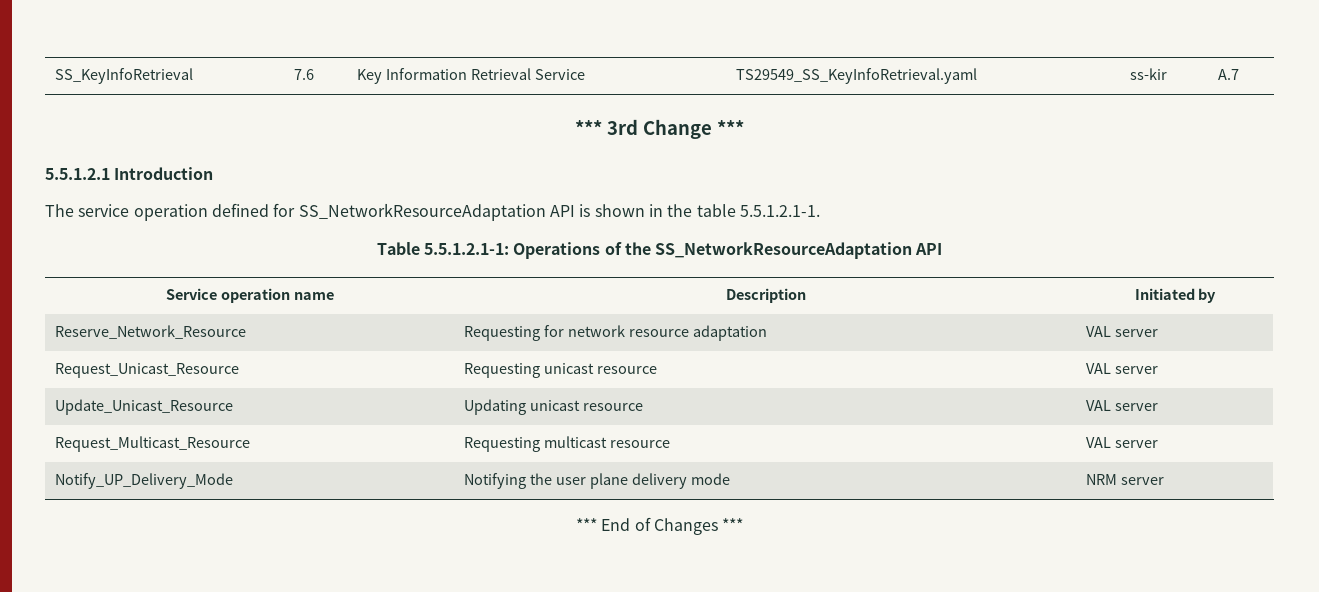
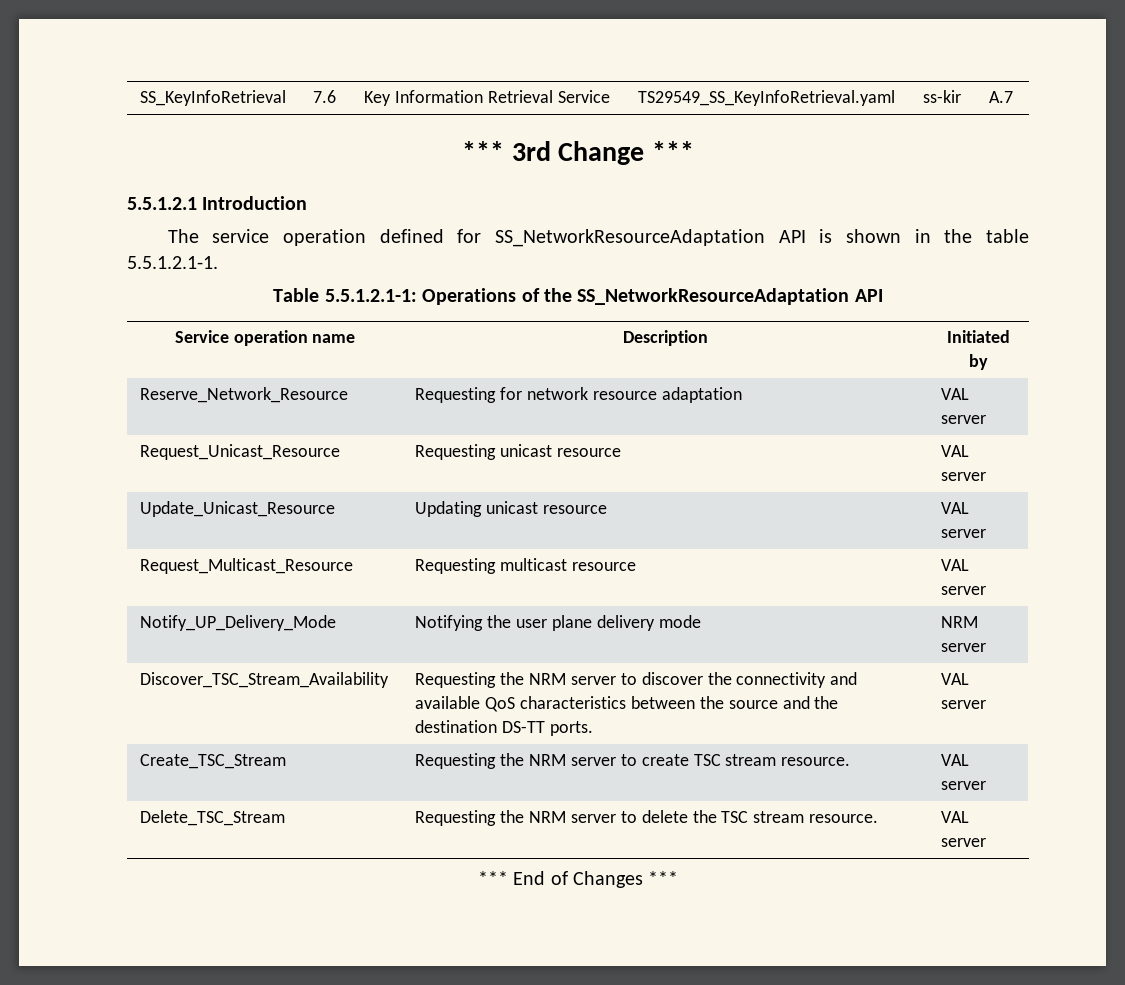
(1165, 481) none -> [140,672,390,688] [415,672,858,688] [415,696,839,712] [415,720,594,736] [941,673,970,685] [941,700,987,709] [140,754,287,769] [415,753,851,769] [941,754,970,766] [941,781,987,790] [140,810,286,826] [415,810,879,826] [941,811,970,823] [941,838,987,847] // Discover_TSC_Stream_Availability | Requesting the NRM server to discover the connectivity and available QoS characteristics between the source and the destination DS-TT ports. | VAL server // Create_TSC_Stream | Requesting the NRM server to create TSC stream resource. | VAL server // Delete_TSC_Stream | Requesting the NRM server to delete the TSC stream resource. | VAL server

